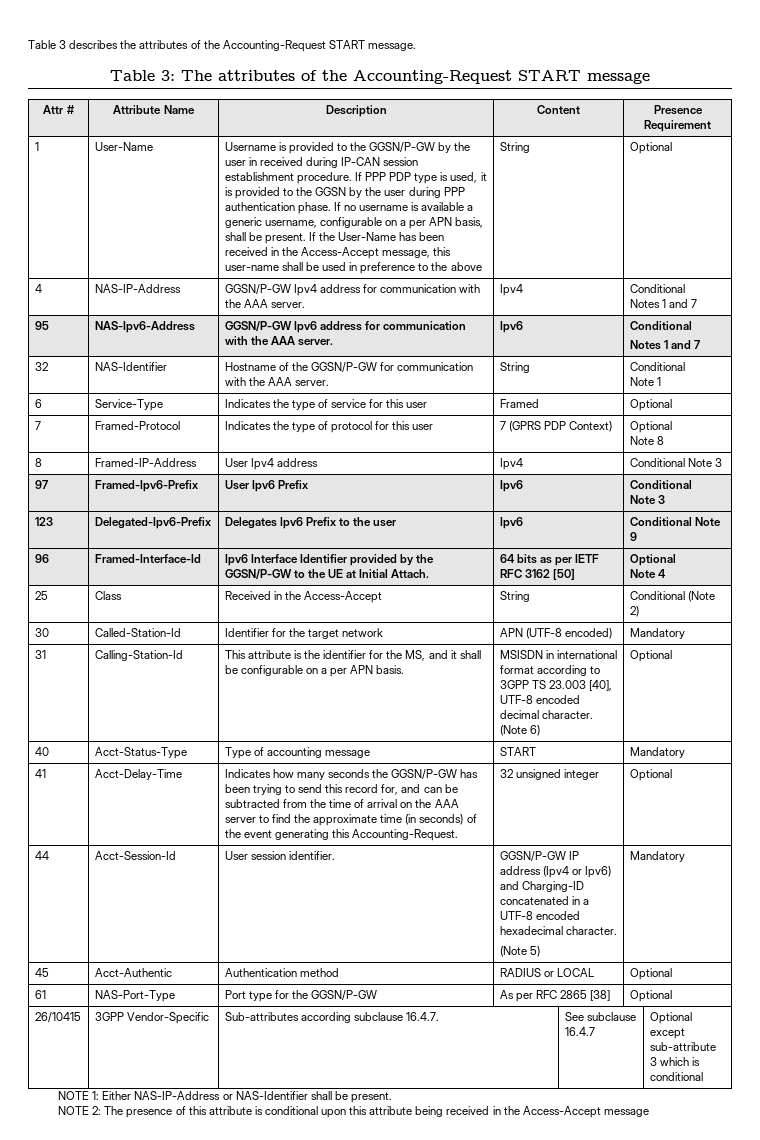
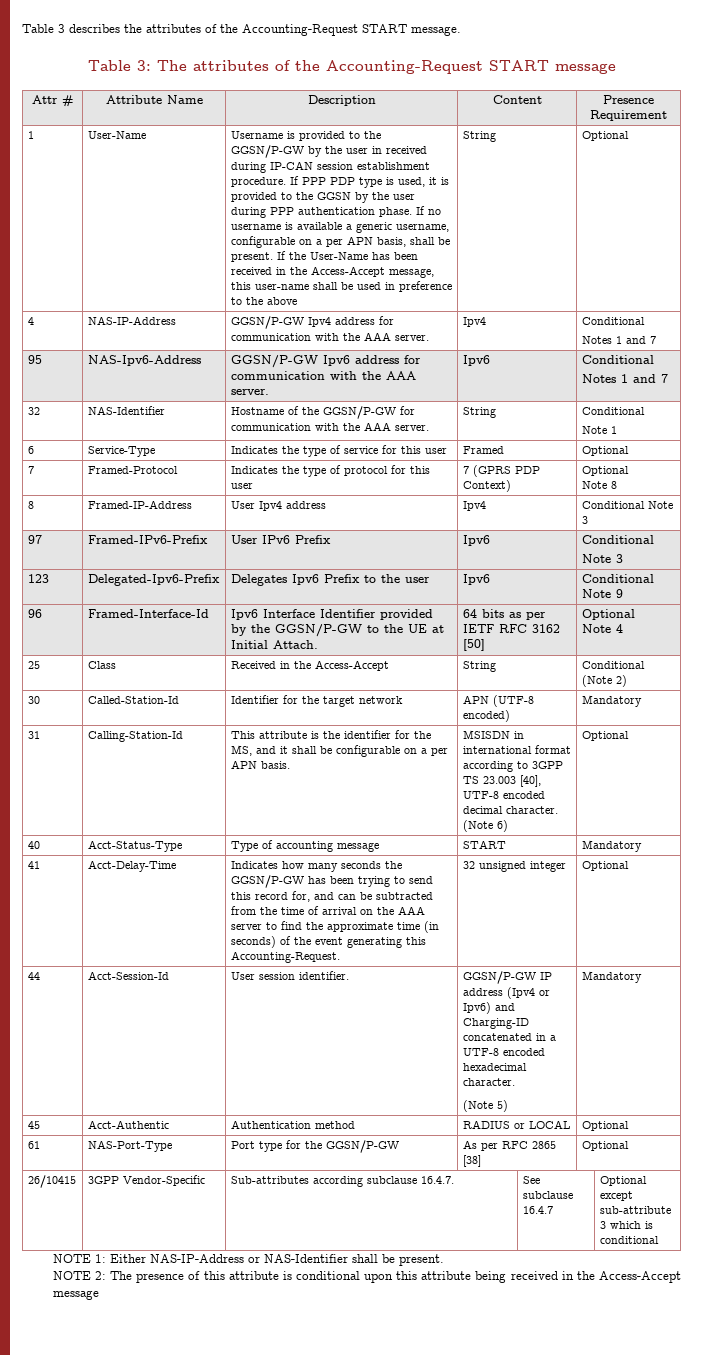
[94,480,198,492] [224,480,275,492] Framed-Ipv6-Prefix | User Ipv6 -> [87,535,208,544] [230,535,290,544] Framed-IPv6-Prefix | User IPv6

